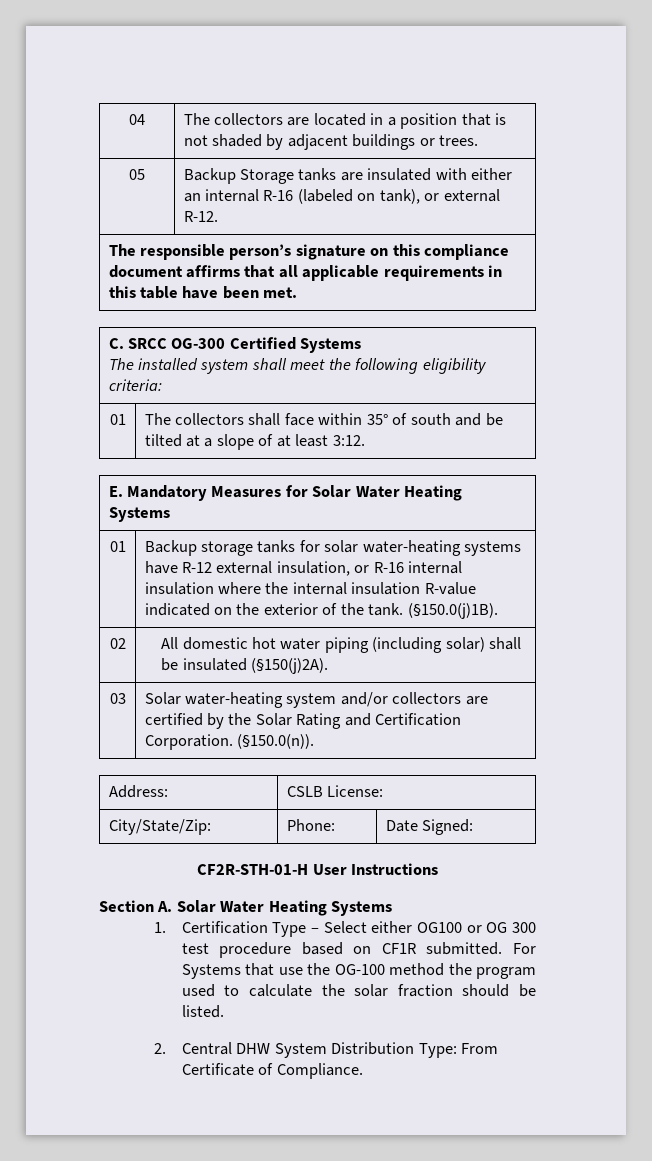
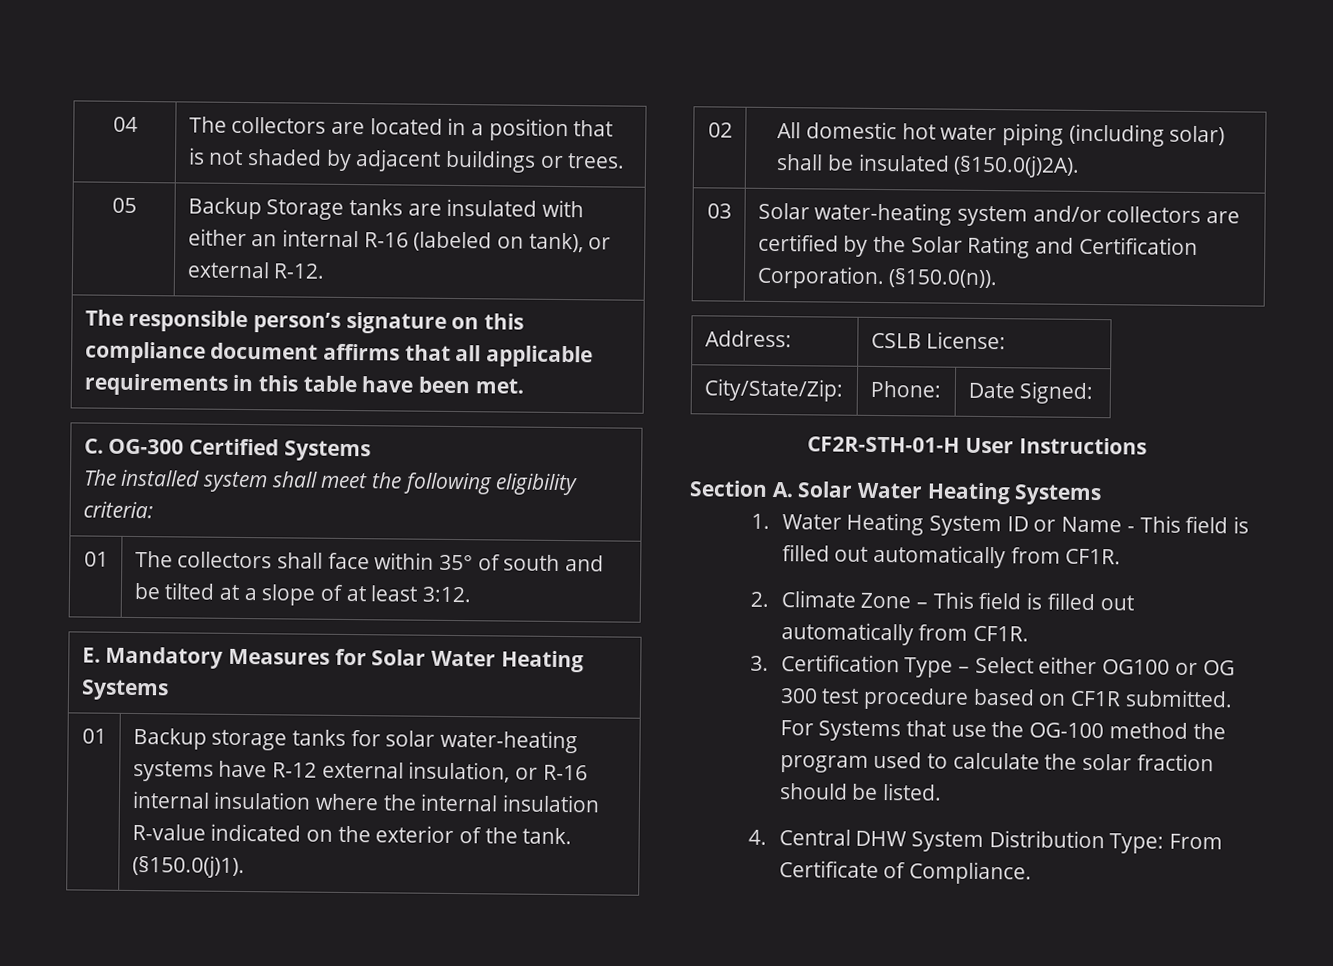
[127,338,167,349] SRCC -> (104, 446) none
[407,603,498,619] (§150.0(j)1B). -> [131,854,245,879] (§150.0(j)1).
[250,658,328,674] (§150(j)2A). -> [953,154,1081,178] (§150.0(j)2A).
(167, 927) none -> [781,512,1249,537] [781,544,1122,569] [749,590,1134,611] [780,622,1030,646] [749,655,769,671] Water Heating System ID or Name - This field is filled out automatically from CF1R. // 2. Climate Zone – This field is filled out automatically from CF1R. // 3.
[154,1043,167,1054] 2. -> [747,829,767,845] 4.

